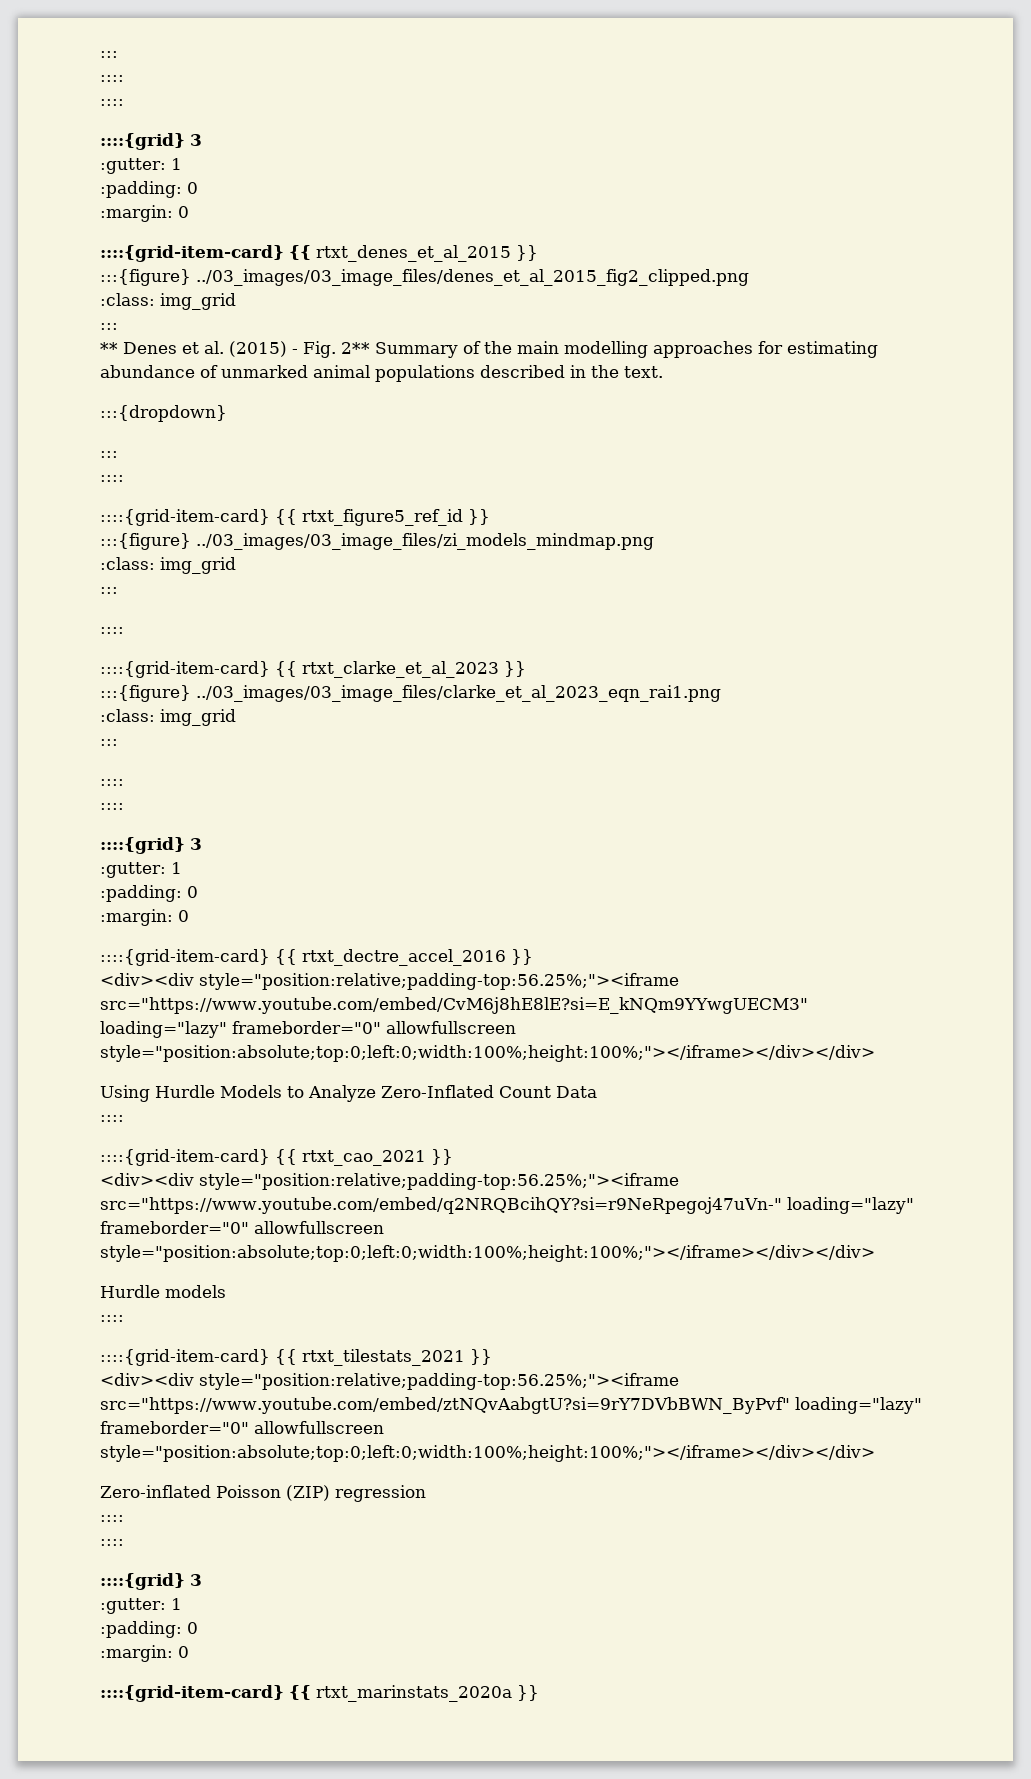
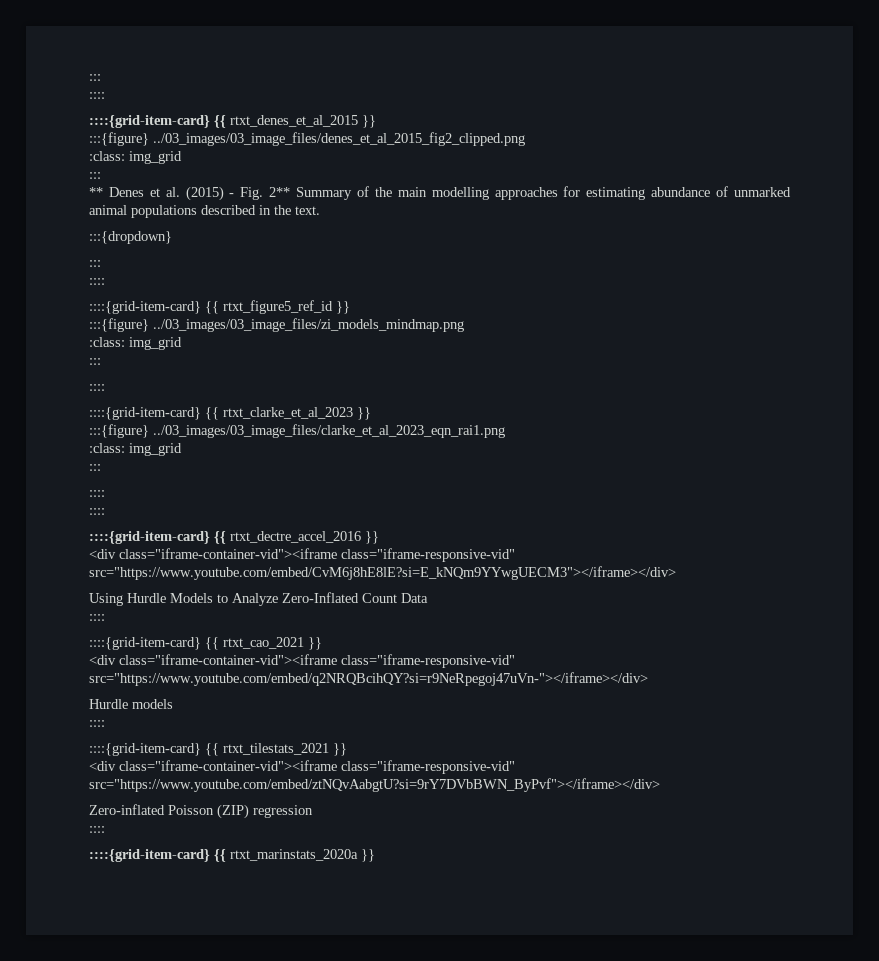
[100,51,118,58] [100,75,124,82] [100,99,124,106] [100,133,202,150] [100,158,182,174] [100,181,198,198] [100,205,189,222] ::: // :::: // :::: // ::::{grid} 3 // :gutter: 1 // :padding: 0 // :margin: 0 -> [89,74,101,81] [89,92,105,99] ::: // ::::
[100,837,202,854] [100,862,182,878] [100,885,198,902] [100,909,189,926] [100,949,533,966] [100,973,679,990] [100,997,808,1014] [100,1021,516,1038] [100,1045,875,1062] ::::{grid} 3 // :gutter: 1 // :padding: 0 // :margin: 0 // ::::{grid-item-card} {{ rtxt_dectre_accel_2016 }} // <div><div style="position:relative;padding-top:56.25%;"><iframe src="https://www.youtube.com/embed/CvM6j8hE8lE?si=E_kNQm9YYwgUECM3" loading="lazy" frameborder="0" allowfullscreen style="position:absolute;top:0;left:0;width:100%;height:100%;"></iframe></div></div> -> [89,531,379,544] [89,548,515,562] [89,566,676,580] ::::{grid-item-card} {{ rtxt_dectre_accel_2016 }} // <div class="iframe-container-vid"><iframe class="iframe-responsive-vid" src="https://www.youtube.com/embed/CvM6j8hE8lE?si=E_kNQm9YYwgUECM3"></iframe></div>
[100,1173,679,1190] [100,1197,914,1214] [100,1221,384,1234] [100,1245,875,1262] <div><div style="position:relative;padding-top:56.25%;"><iframe src="https://www.youtube.com/embed/q2NRQBcihQY?si=r9NeRpegoj47uVn-" loading="lazy" frameborder="0" allowfullscreen style="position:absolute;top:0;left:0;width:100%;height:100%;"></iframe></div></div> -> [89,654,515,668] [89,672,648,686] <div class="iframe-container-vid"><iframe class="iframe-responsive-vid" src="https://www.youtube.com/embed/q2NRQBcihQY?si=r9NeRpegoj47uVn-"></iframe></div>
[100,1373,679,1390] [100,1397,922,1414] [100,1421,384,1434] [100,1445,875,1462] <div><div style="position:relative;padding-top:56.25%;"><iframe src="https://www.youtube.com/embed/ztNQvAabgtU?si=9rY7DVbBWN_ByPvf" loading="lazy" frameborder="0" allowfullscreen style="position:absolute;top:0;left:0;width:100%;height:100%;"></iframe></div></div> -> [89,760,515,774] [89,778,660,792] <div class="iframe-container-vid"><iframe class="iframe-responsive-vid" src="https://www.youtube.com/embed/ztNQvAabgtU?si=9rY7DVbBWN_ByPvf"></iframe></div>
[100,1539,124,1546] [100,1573,202,1590] [100,1598,182,1614] [100,1621,198,1638] [100,1645,189,1662] // :::: // ::::{grid} 3 // :gutter: 1 // :padding: 0 // :margin: 0 -> (105, 829) none

